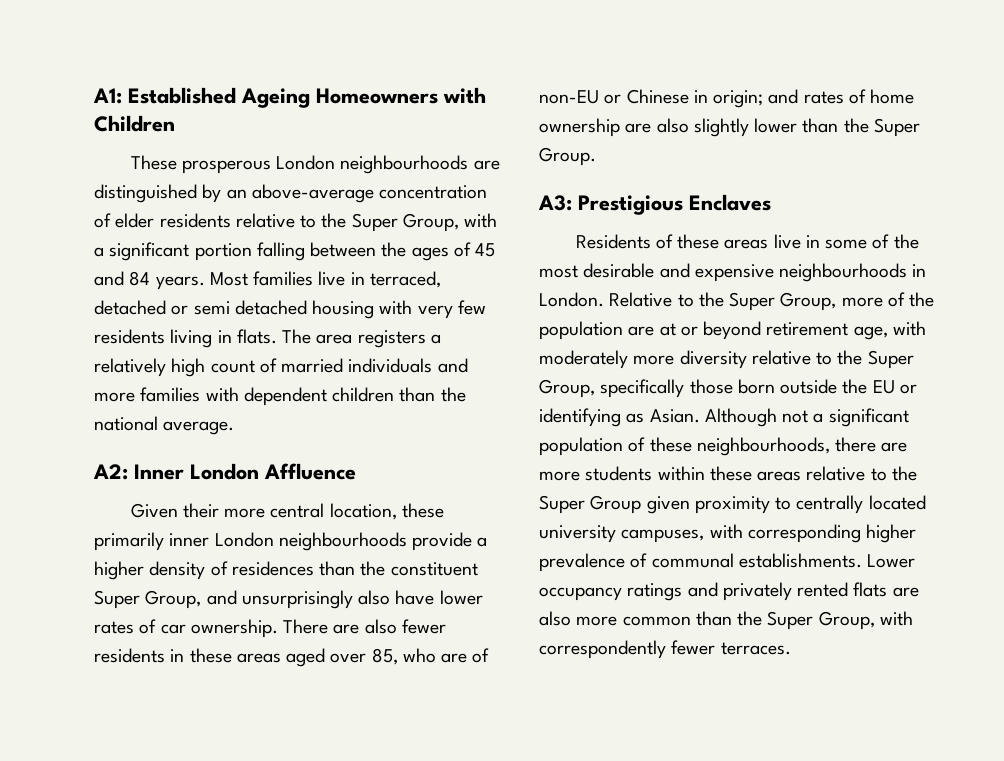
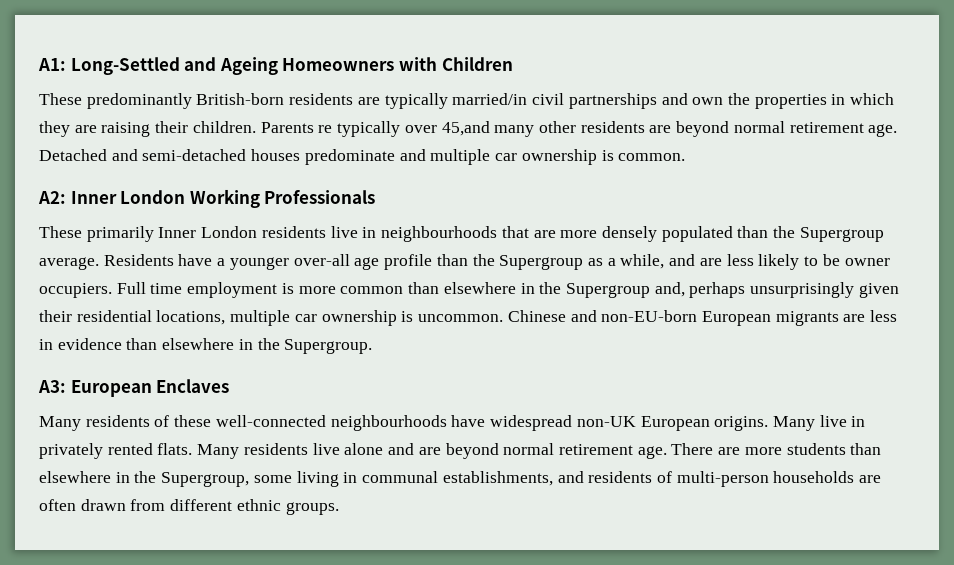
[128,87,236,104] Established -> [70,57,217,75] Long-Settled and
[181,155,500,174] [94,184,488,203] [94,213,498,232] [94,242,496,261] [94,271,441,290] [94,300,486,319] [94,329,441,348] [94,358,468,377] [94,387,466,406] [94,416,235,435] [93,463,356,480] [130,503,444,520] [94,532,488,551] [94,561,478,580] [94,590,483,609] [94,619,446,638] [94,648,490,667] [539,89,915,108] [539,118,920,137] [539,147,596,166] prosperous London neighbourhoods are distinguished by an above-average concentration of elder residents relative to the Super Group, with a significant portion falling between the ages of 45 and 84 years. Most families live in terraced, detached or semi detached housing with very few residents living in flats. The area registers a relatively high count of married individuals and more families with dependent children than the national average. // A2: Inner London Affluence // Given their more central location, these primarily inner London neighbourhoods provide a higher density of residences than the constituent Super Group, and unsurprisingly also have lower rates of car ownership. There are also fewer residents in these areas aged over 85, who are of non-EU or Chinese in origin; and rates of home ownership are also slightly lower than the Super Group. -> [86,93,895,109] [39,121,898,137] [39,149,686,165] [38,189,376,208] [39,226,884,242] [39,254,890,270] [39,282,899,298] [39,310,898,326] [39,338,373,354] predominantly British-born residents are typically married/in civil partnerships and own the properties in which they are raising their children. Parents re typically over 45,and many other residents are beyond normal retirement age. Detached and semi-detached houses predominate and multiple car ownership is common. // A2: Inner London Working Professionals // These primarily Inner London residents live in neighbourhoods that are more densely populated than the Supergroup average. Residents have a younger over-all age profile than the Supergroup as a while, and are less likely to be owner occupiers. Full time employment is more common than elsewhere in the Supergroup and, perhaps unsurprisingly given their residential locations, multiple car ownership is uncommon. Chinese and non-EU-born European migrants are less in evidence than elsewhere in the Supergroup.
[578,195,683,215] Prestigious -> [70,380,152,397] European
[575,234,919,249] [539,263,927,282] [539,292,935,311] [539,321,926,340] [539,350,914,369] [539,379,917,398] [539,408,909,427] [539,437,908,456] [539,466,917,481] [539,495,926,514] [539,524,917,543] [539,553,916,572] [539,582,919,601] [539,611,913,630] [539,640,791,659] Residents of these areas live in some of the most desirable and expensive neighbourhoods in London. Relative to the Super Group, more of the population are at or beyond retirement age, with moderately more diversity relative to the Super Group, specifically those born outside the EU or identifying as Asian. Although not a significant population of these neighbourhoods, there are more students within these areas relative to the Super Group given proximity to centrally located university campuses, with corresponding higher prevalence of communal establishments. Lower occupancy ratings and privately rented flats are also more common than the Super Group, with correspondently fewer terraces. -> [39,415,866,431] [39,443,882,459] [39,471,882,487] [39,499,339,515] Many residents of these well-connected neighbourhoods have widespread non-UK European origins. Many live in privately rented flats. Many residents live alone and are beyond normal retirement age. There are more students than elsewhere in the Supergroup, some living in communal establishments, and residents of multi-person households are often drawn from different ethnic groups.

